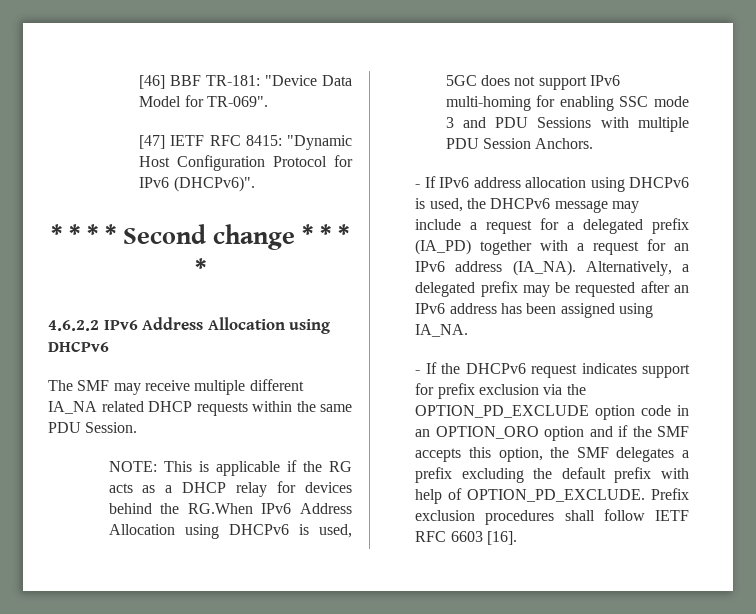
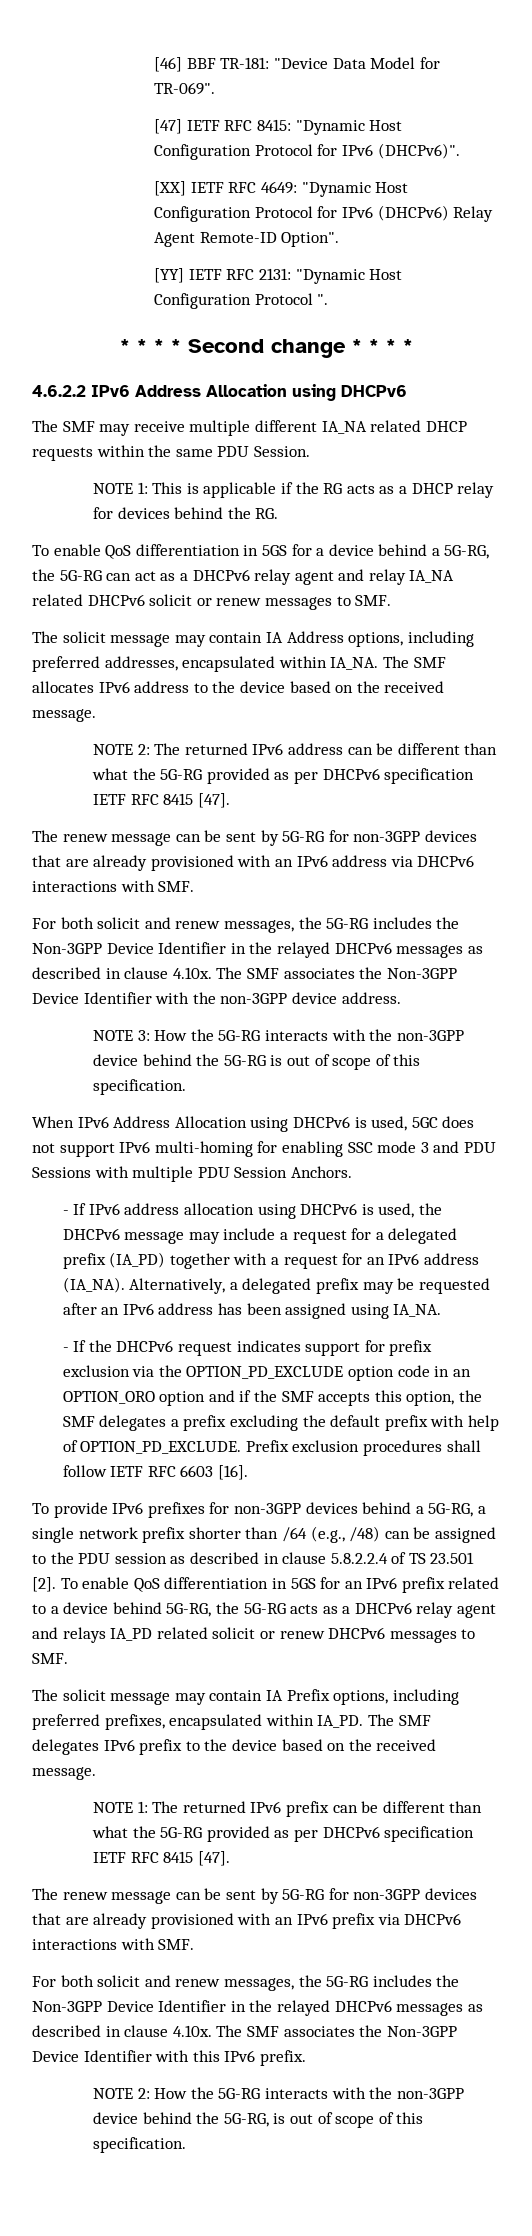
(255, 184) none -> [154,181,409,197] [154,205,494,222] [154,232,340,247] [154,268,403,284] [154,293,329,309] // [XX] IETF RFC 4649: "Dynamic Host Configuration Protocol for IPv6 (DHCPv6) Relay Agent Remote-ID Option". // [YY] IETF RFC 2131: "Dynamic Host Configuration Protocol ".
[108,461,157,472] NOTE: -> [93,482,148,494] NOTE 1:
[187,503,253,514] RG.When -> [255,508,279,519] [32,544,490,559] [32,569,455,585] [32,594,392,610] [32,631,474,647] [32,656,446,672] [32,681,445,693] [32,709,96,722] [93,743,498,755] [92,768,475,784] [93,793,230,808] [32,830,477,846] [32,855,475,871] [32,880,195,892] [32,917,460,933] [32,942,483,958] [32,967,457,979] [32,992,401,1004] [93,1029,464,1041] [93,1054,421,1070] [93,1079,187,1095] [32,1116,74,1128] RG. // To enable QoS differentiation in 5GS for a device behind a 5G-RG, the 5G-RG can act as a DHCPv6 relay agent and relay IA_NA related DHCPv6 solicit or renew messages to SMF. // The solicit message may contain IA Address options, including preferred addresses, encapsulated within IA_NA. The SMF allocates IPv6 address to the device based on the received message. // NOTE 2: The returned IPv6 address can be different than what the 5G-RG provided as per DHCPv6 specification IETF RFC 8415 [47]. // The renew message can be sent by 5G-RG for non-3GPP devices that are already provisioned with an IPv6 address via DHCPv6 interactions with SMF. // For both solicit and renew messages, the 5G-RG includes the Non-3GPP Device Identifier in the relayed DHCPv6 messages as described in clause 4.10x. The SMF associates the Non-3GPP Device Identifier with the non-3GPP device address. // NOTE 3: How the 5G-RG interacts with the non-3GPP device behind the 5G-RG is out of scope of this specification. // When
(517, 538) none -> [32,1502,486,1518] [32,1526,496,1543] [32,1552,475,1564] [32,1577,500,1593] [32,1602,497,1618] [32,1627,476,1643] [32,1653,68,1664] [32,1689,459,1705] [32,1714,431,1730] [32,1739,437,1755] [32,1767,96,1780] [93,1801,483,1817] [92,1826,475,1842] [93,1851,230,1866] [32,1888,477,1904] [32,1913,462,1929] [32,1938,195,1950] [32,1975,460,1991] [32,2000,483,2016] [32,2025,457,2037] [32,2050,306,2066] [93,2087,464,2099] [93,2112,424,2128] [93,2137,187,2153] // To provide IPv6 prefixes for non-3GPP devices behind a 5G-RG, a single network prefix shorter than /64 (e.g., /48) can be assigned to the PDU session as described in clause 5.8.2.2.4 of TS 23.501 [2]. To enable QoS differentiation in 5GS for an IPv6 prefix related to a device behind 5G-RG, the 5G-RG acts as a DHCPv6 relay agent and relays IA_PD related solicit or renew DHCPv6 messages to SMF. // The solicit message may contain IA Prefix options, including preferred prefixes, encapsulated within IA_PD. The SMF delegates IPv6 prefix to the device based on the received message. // NOTE 1: The returned IPv6 prefix can be different than what the 5G-RG provided as per DHCPv6 specification IETF RFC 8415 [47]. // The renew message can be sent by 5G-RG for non-3GPP devices that are already provisioned with an IPv6 prefix via DHCPv6 interactions with SMF. // For both solicit and renew messages, the 5G-RG includes the Non-3GPP Device Identifier in the relayed DHCPv6 messages as described in clause 4.10x. The SMF associates the Non-3GPP Device Identifier with this IPv6 prefix. // NOTE 2: How the 5G-RG interacts with the non-3GPP device behind the 5G-RG, is out of scope of this specification.

